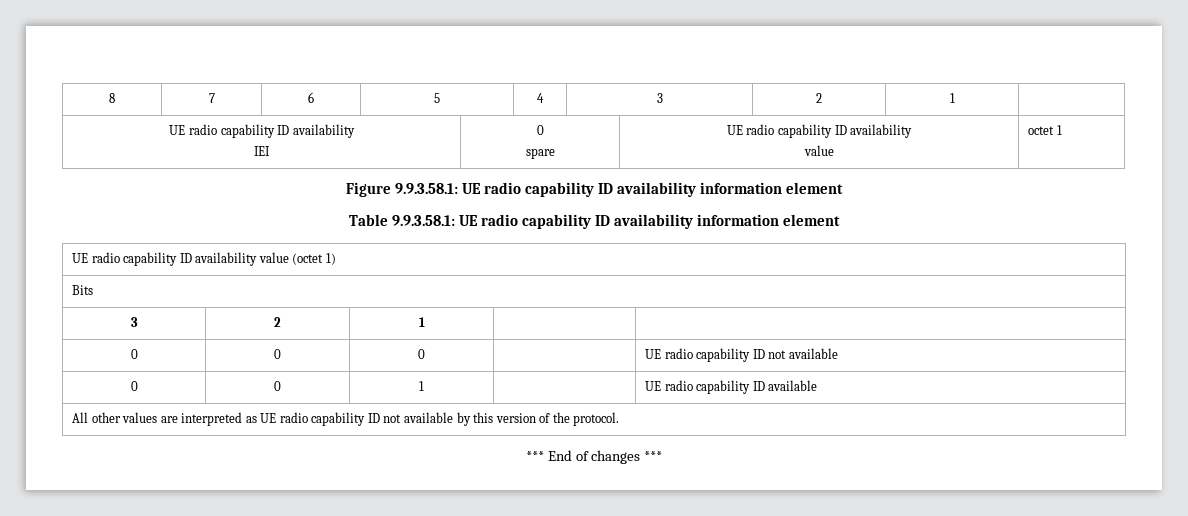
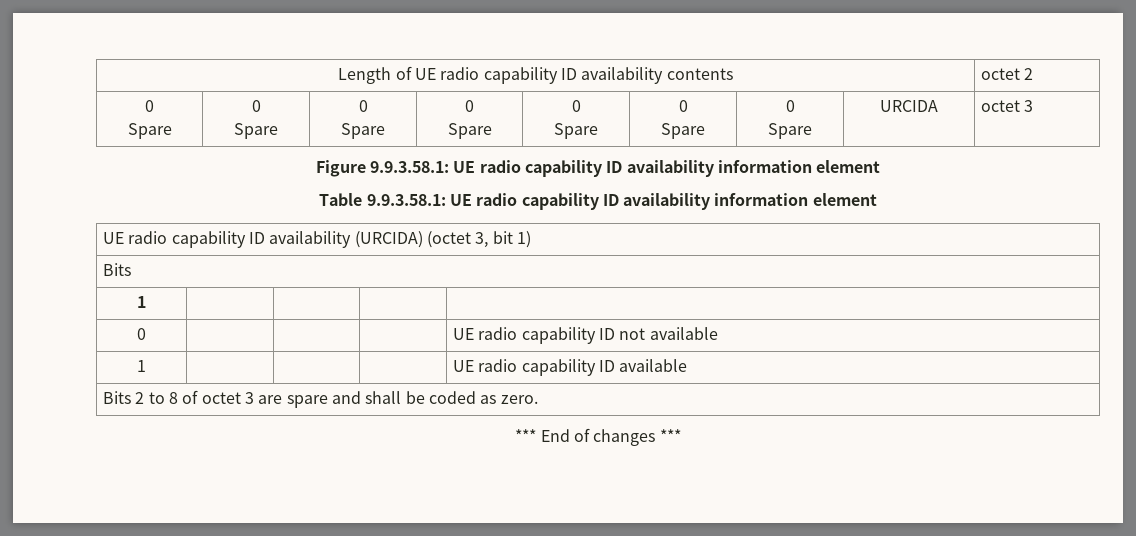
[109,93,115,103] [208,93,215,103] [308,92,314,103] [434,93,440,103] [537,93,544,103] [656,93,663,103] [816,93,822,103] [949,93,955,103] [169,124,355,138] [254,146,270,156] [536,125,544,135] [525,148,555,159] [726,124,913,138] [803,145,834,156] [1028,125,1062,135] 8 | 7 | 6 | 5 | 4 | 3 | 2 | 1 | // UE radio capability ID availability // IEI | 0 // spare | UE radio capability ID availability // value | octet 1 -> [338,66,733,84] [981,68,1034,80] [145,100,154,112] [127,123,172,139] [251,100,261,112] [234,123,278,139] [358,100,368,112] [341,123,385,139] [465,100,474,112] [447,123,492,139] [571,100,581,112] [554,123,598,139] [678,100,688,112] [661,123,705,139] [785,100,795,112] [768,123,812,139] [880,100,938,112] [981,100,1034,112] Length of UE radio capability ID availability contents | octet 2 // 0 // Spare | 0 // Spare | 0 // Spare | 0 // Spare | 0 // Spare | 0 // Spare | 0 // Spare | URCIDA | octet 3
[258,252,324,265] value (octet -> [354,231,513,248] (URCIDA) (octet 3, bit
[130,317,138,327] [274,317,281,327] [418,317,425,327] [130,349,138,359] [274,349,281,359] [418,349,425,359] 3 | 2 | 1 | | // 0 | 0 | 0 -> [137,296,146,308] [137,328,146,340] 1 | | | | // 0 | |
[130,381,138,391] [274,381,281,391] [419,381,424,391] 0 | 0 | 1 -> [137,360,146,372] 1 | |
[72,412,620,426] All other values are interpreted as UE radio capability ID not available by this version of the protocol. -> [103,390,538,408] Bits 2 to 8 of octet 3 are spare and shall be coded as zero.

